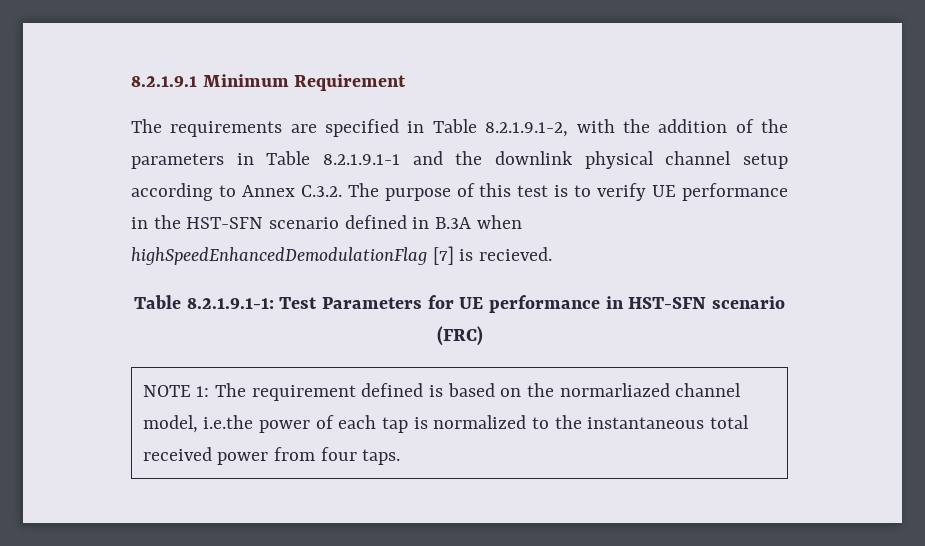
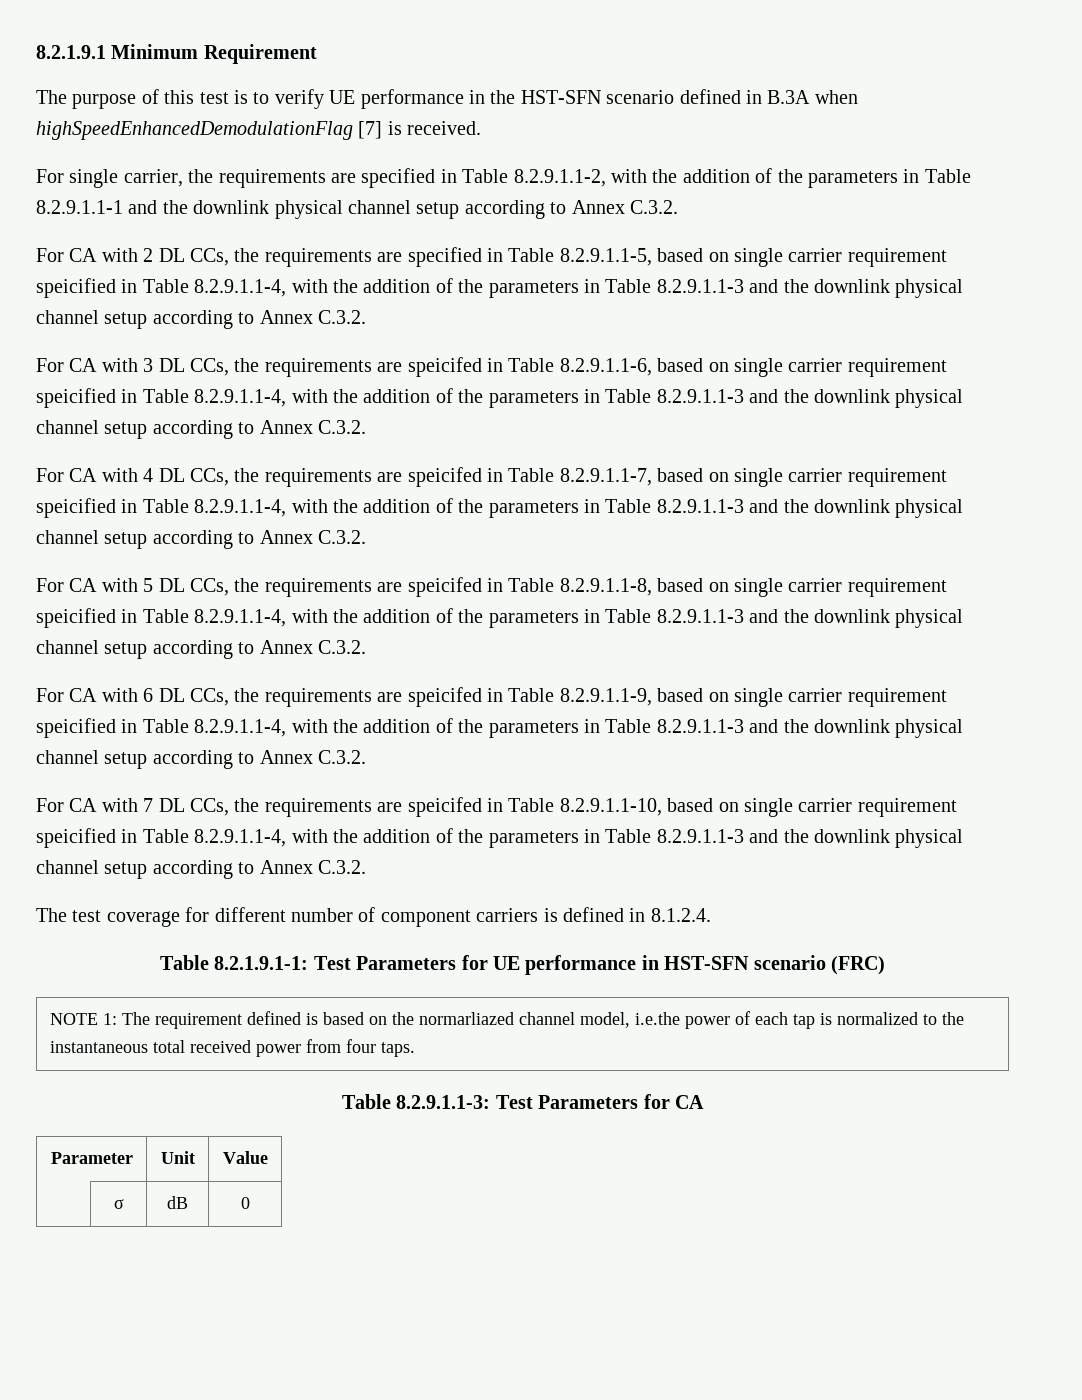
[170,119,789,137] [131,151,788,169] [131,183,379,201] requirements are specified in Table 8.2.1.9.1-2, with the addition of the parameters in Table 8.2.1.9.1-1 and the downlink physical channel setup according to Annex C.3.2. The -> (67, 97) none
[479,247,553,261] recieved. -> [407,121,482,135] [36,168,971,188] [36,200,678,219] [36,247,947,267] [36,278,964,298] [36,310,366,329] [36,357,947,377] [36,388,964,408] [36,420,366,439] [36,467,947,487] [36,498,964,518] [36,530,366,549] [36,577,947,597] [36,608,964,628] [36,640,366,659] [36,687,947,707] [36,718,964,738] [36,750,366,769] [36,797,957,817] [36,828,964,848] [36,860,366,879] [36,907,711,927] received. // For single carrier, the requirements are specified in Table 8.2.9.1.1-2, with the addition of the parameters in Table 8.2.9.1.1-1 and the downlink physical channel setup according to Annex C.3.2. // For CA with 2 DL CCs, the requirements are specified in Table 8.2.9.1.1-5, based on single carrier requirement speicified in Table 8.2.9.1.1-4, with the addition of the parameters in Table 8.2.9.1.1-3 and the downlink physical channel setup according to Annex C.3.2. // For CA with 3 DL CCs, the requirements are speicifed in Table 8.2.9.1.1-6, based on single carrier requirement speicified in Table 8.2.9.1.1-4, with the addition of the parameters in Table 8.2.9.1.1-3 and the downlink physical channel setup according to Annex C.3.2. // For CA with 4 DL CCs, the requirements are speicifed in Table 8.2.9.1.1-7, based on single carrier requirement speicified in Table 8.2.9.1.1-4, with the addition of the parameters in Table 8.2.9.1.1-3 and the downlink physical channel setup according to Annex C.3.2. // For CA with 5 DL CCs, the requirements are speicifed in Table 8.2.9.1.1-8, based on single carrier requirement speicified in Table 8.2.9.1.1-4, with the addition of the parameters in Table 8.2.9.1.1-3 and the downlink physical channel setup according to Annex C.3.2. // For CA with 6 DL CCs, the requirements are speicifed in Table 8.2.9.1.1-9, based on single carrier requirement speicified in Table 8.2.9.1.1-4, with the addition of the parameters in Table 8.2.9.1.1-3 and the downlink physical channel setup according to Annex C.3.2. // For CA with 7 DL CCs, the requirements are speicifed in Table 8.2.9.1.1-10, based on single carrier requirement speicified in Table 8.2.9.1.1-4, with the addition of the parameters in Table 8.2.9.1.1-3 and the downlink physical channel setup according to Annex C.3.2. // The test coverage for different number of component carriers is defined in 8.1.2.4.
(401, 457) none -> [342,1094,704,1109] [50,1152,133,1164] [160,1151,195,1164] [222,1151,268,1164] [113,1199,124,1209] [167,1196,188,1209] [240,1197,250,1209] // Table 8.2.9.1.1-3: Test Parameters for CA // Parameter | Unit | Value // | σ | dB | 0

